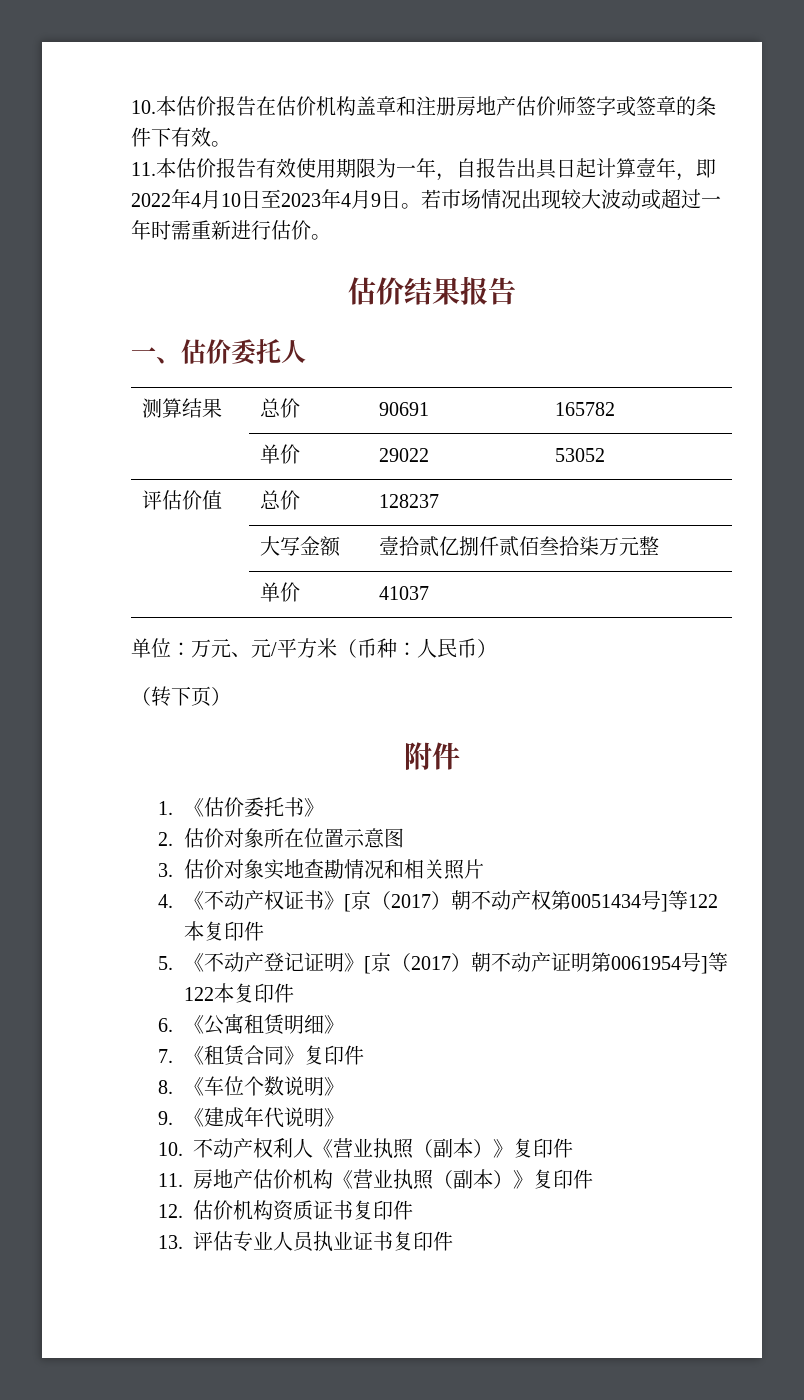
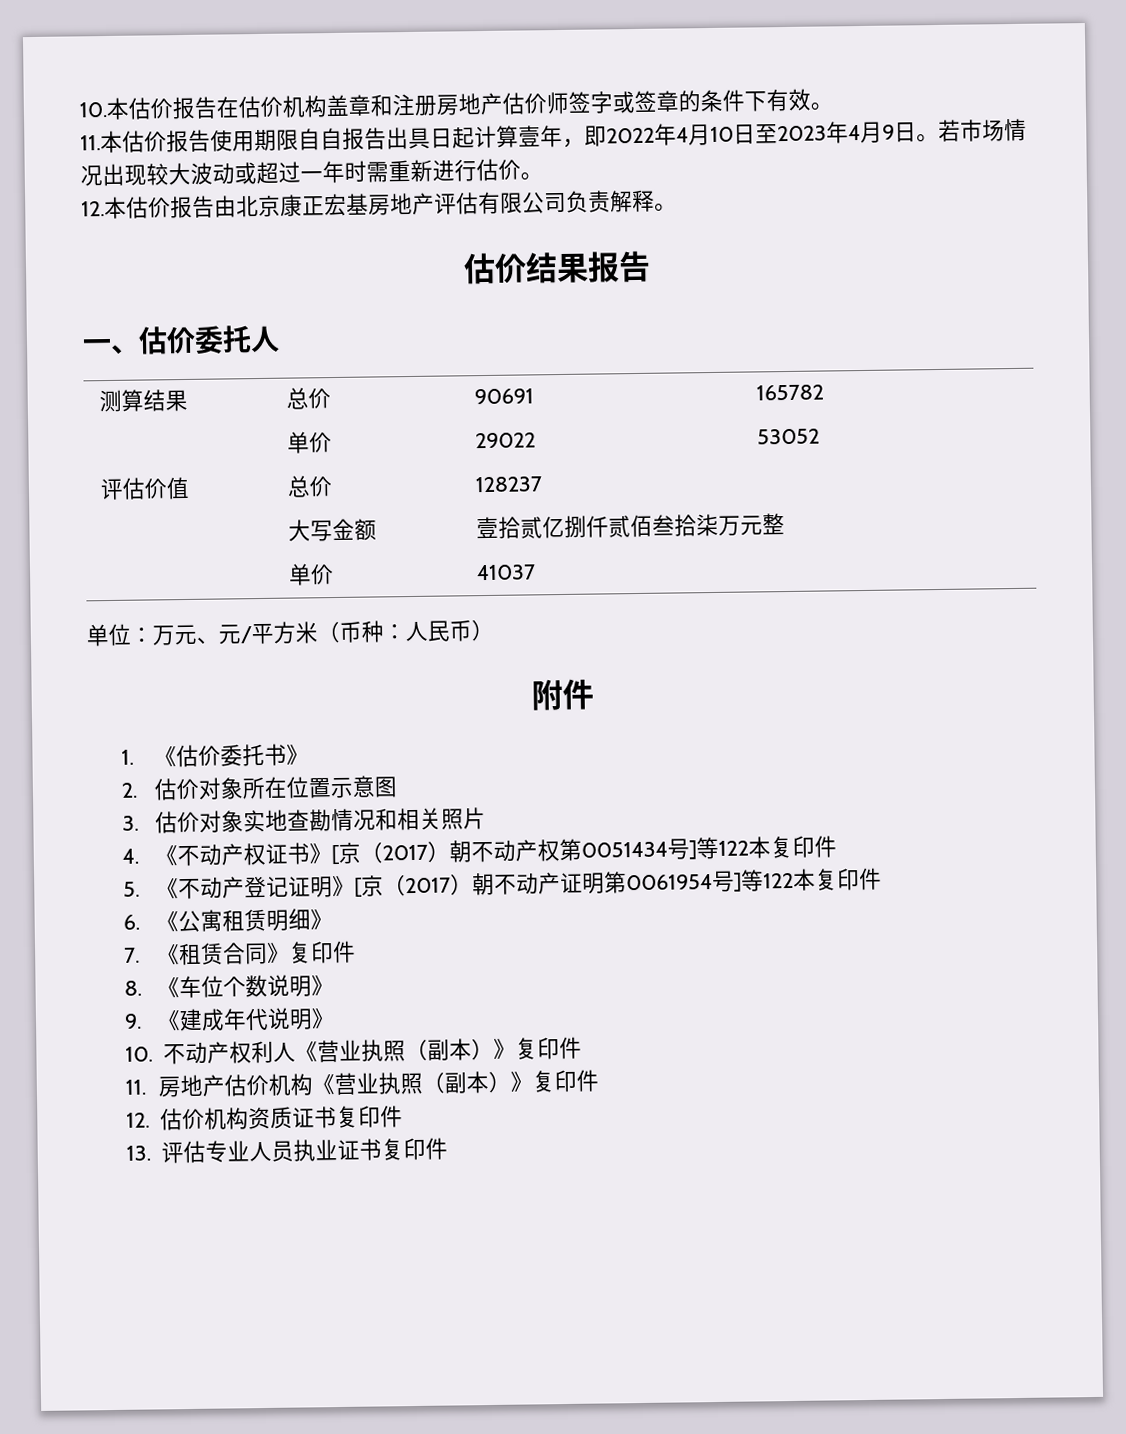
[256,158,296,178] 有效 -> (211, 140) none
[376,158,456,181] 为一年， -> [298,128,321,151] 自
(331, 237) none -> [81,189,677,220] // 12.本估价报告由北京康正宏基房地产评估有限公司负责解释。
[131,686,231,707] // （转下页） -> (494, 630) none

